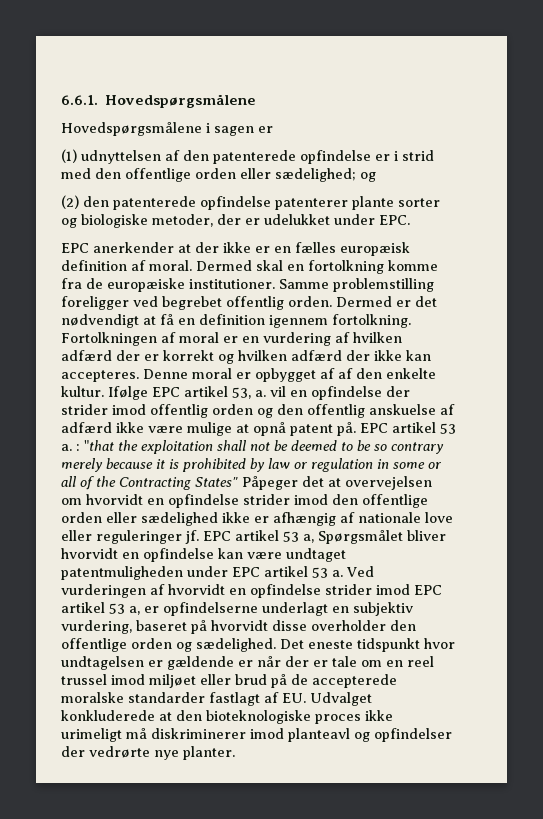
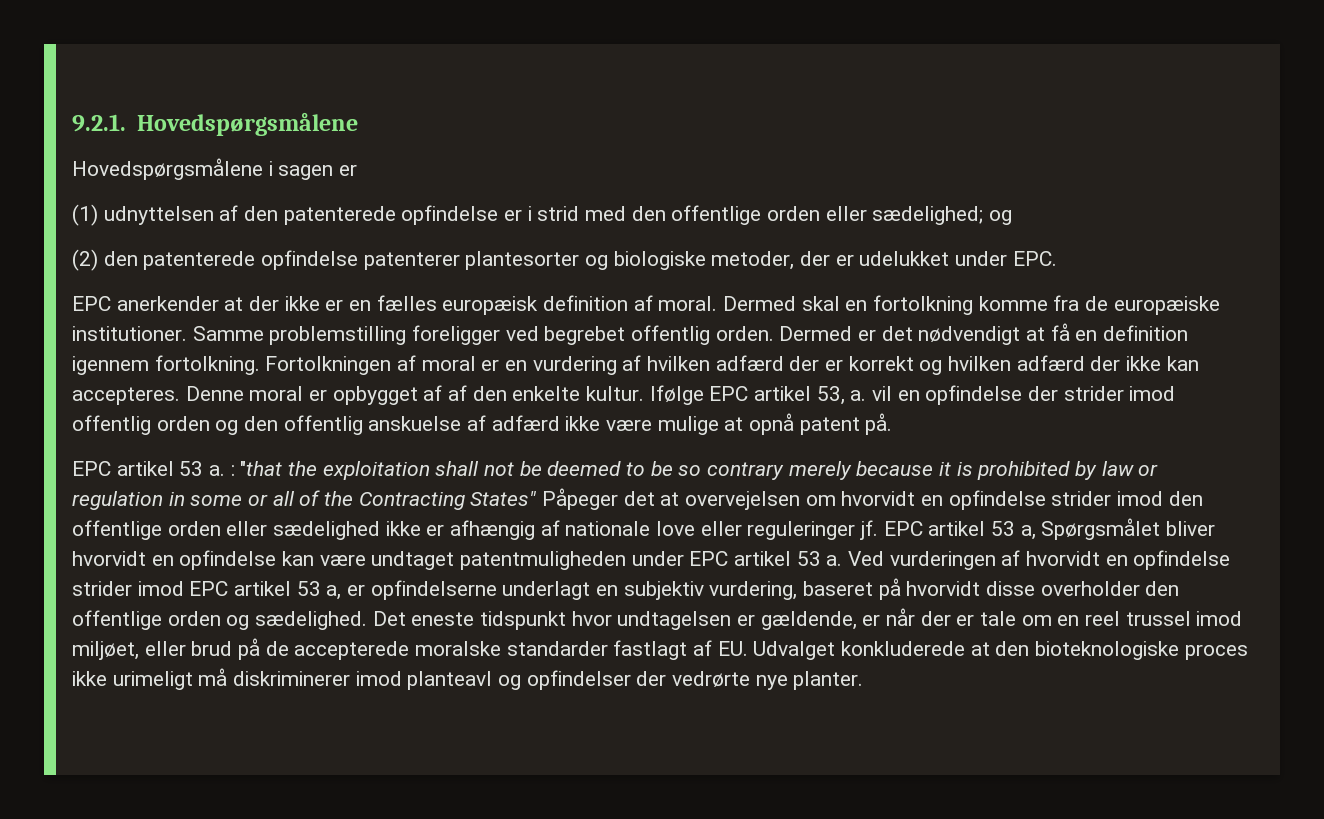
[61,95,98,105] 6.6.1. -> [72,114,126,132] 9.2.1.
[352,196,440,210] plante sorter -> [465,251,580,270] plantesorter
(356, 429) none -> (893, 424) //
[167,656,234,670] gældende -> [760,611,857,630] gældende,
[149,674,196,688] miljøet -> [72,641,139,660] miljøet,

